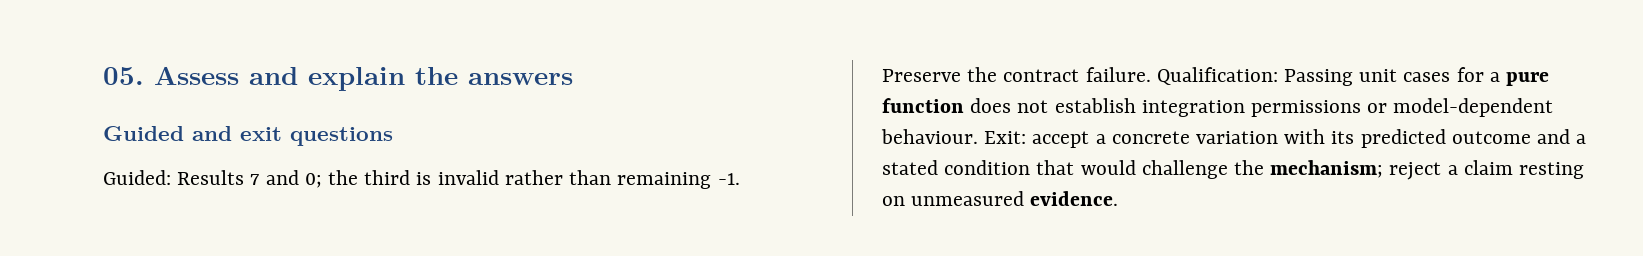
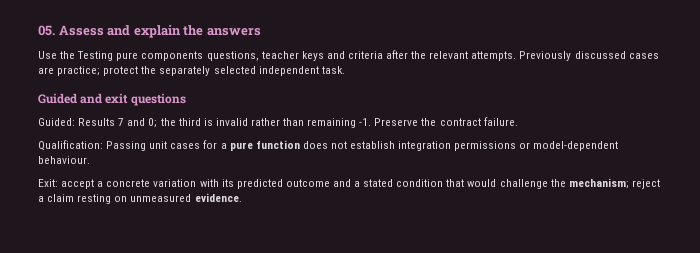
(573, 79) none -> [38,50,659,61] [38,66,345,76] // Use the Testing pure components questions, teacher keys and criteria after the relevant attempts. Previously discussed cases are practice; protect the separately selected independent task.
(1151, 74) none -> (518, 121) //
(978, 136) none -> (90, 160) //

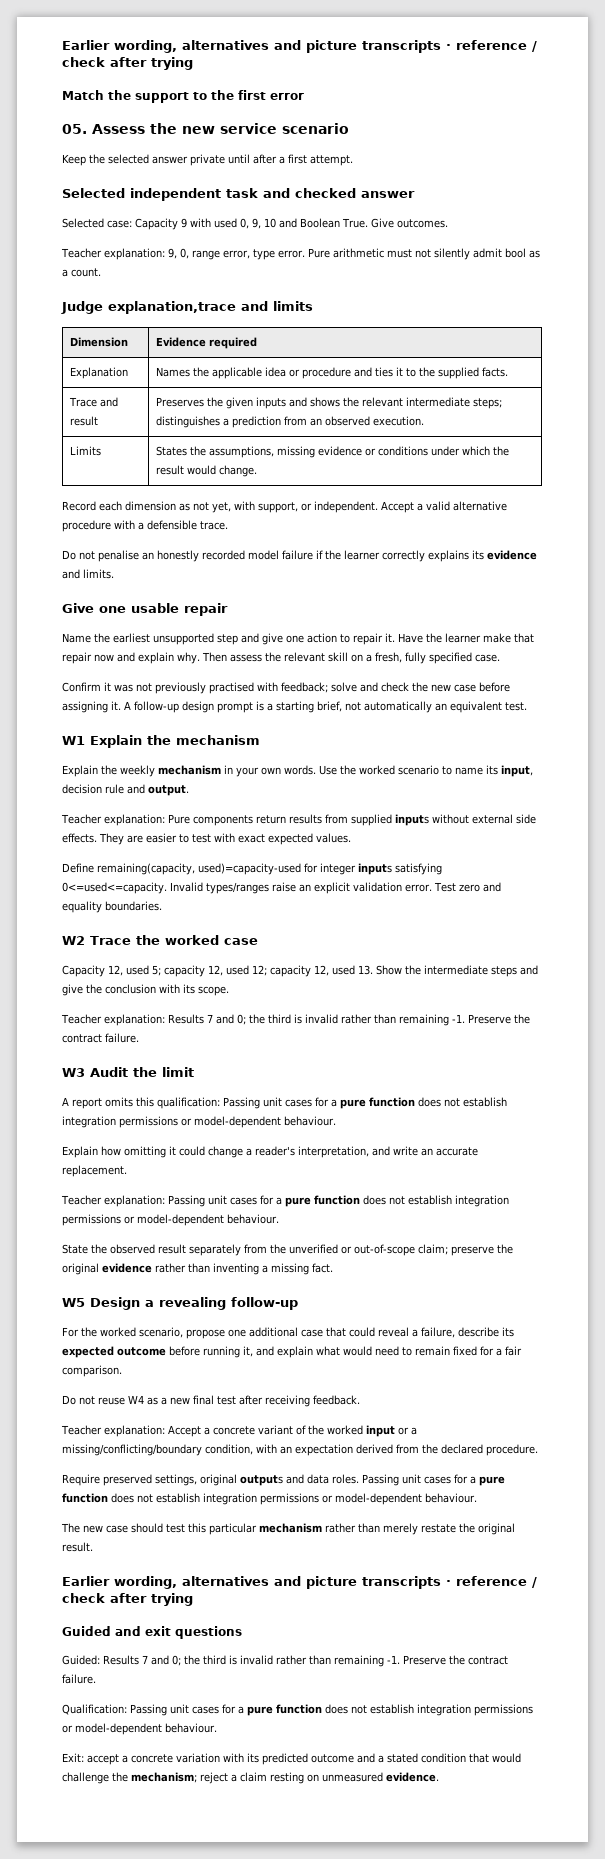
[38,25,261,38] [38,50,659,61] [38,66,345,76] 05. Assess and explain the answers // Use the Testing pure components questions, teacher keys and criteria after the relevant attempts. Previously discussed cases are practice; protect the separately selected independent task. -> [62,40,537,53] [62,57,193,70] [62,90,304,103] [62,123,349,134] [62,154,353,166] [62,188,415,201] [62,218,448,230] [61,248,540,260] [62,268,101,277] [61,301,313,314] [70,337,129,347] [156,337,258,349] [70,367,129,379] [156,367,509,379] [69,397,119,407] [70,416,99,426] [156,397,503,409] [156,416,425,428] [70,446,102,456] [156,446,510,458] [156,465,258,477] [62,501,507,513] [62,520,228,532] [62,550,537,562] [62,569,114,579] [62,603,228,616] [62,633,534,645] [62,652,500,664] [62,682,510,694] [62,701,527,713] [62,735,260,748] [62,765,533,777] [62,784,189,796] [61,814,536,826] [62,833,351,845] [62,863,442,875] [62,882,501,894] [62,901,162,913] [62,935,258,945] [62,965,538,977] [62,984,229,996] [61,1014,530,1026] [62,1033,139,1043] [62,1067,194,1077] [62,1097,507,1109] [62,1116,336,1128] [62,1146,478,1158] [62,1165,127,1177] [61,1195,509,1207] [62,1214,279,1226] [62,1244,513,1256] [62,1263,333,1275] [62,1297,298,1310] [62,1327,514,1339] [62,1346,522,1358] [62,1365,122,1377] [62,1395,360,1407] [61,1425,417,1437] [62,1444,538,1456] [62,1474,505,1486] [62,1493,477,1505] [61,1523,515,1535] [62,1542,93,1552] [62,1576,537,1589] [62,1593,193,1606] Earlier wording, alternatives and picture transcripts · reference / check after trying // Match the support to the first error // 05. Assess the new service scenario // Keep the selected answer private until after a first attempt. // Selected independent task and checked answer // Selected case: Capacity 9 with used 0, 9, 10 and Boolean True. Give outcomes. // Teacher explanation: 9, 0, range error, type error. Pure arithmetic must not silently admit bool as a count. // Judge explanation,trace and limits // Dimension | Evidence required // Explanation | Names the applicable idea or procedure and ties it to the supplied facts. // Trace and result | Preserves the given inputs and shows the relevant intermediate steps; distinguishes a prediction from an observed execution. // Limits | States the assumptions, missing evidence or conditions under which the result would change. // Record each dimension as not yet, with support, or independent. Accept a valid alternative procedure with a defensible trace. // Do not penalise an honestly recorded model failure if the learner correctly explains its evidence and limits. // Give one usable repair // Name the earliest unsupported step and give one action to repair it. Have the learner make that repair now and explain why. Then assess the relevant skill on a fresh, fully specified case. // Confirm it was not previously practised with feedback; solve and check the new case before assigning it. A follow-up design prompt is a starting brief, not automatically an equivalent test. // W1 Explain the mechanism // Explain the weekly mechanism in your own words. Use the worked scenario to name its input, decision rule and output. // Teacher explanation: Pure components return results from supplied inputs without external side effects. They are easier to test with exact expected values. // Define remaining(capacity, used)=capacity-used for integer inputs satisfying 0<=used<=capacity. Invalid types/ranges raise an explicit validation error. Test zero and equality boundaries. // W2 Trace the worked case // Capacity 12, used 5; capacity 12, used 12; capacity 12, used 13. Show the intermediate steps and give the conclusion with its scope. // Teacher explanation: Results 7 and 0; the third is invalid rather than remaining -1. Preserve the contract failure. // W3 Audit the limit // A report omits this qualification: Passing unit cases for a pure function does not establish integration permissions or model-dependent behaviour. // Explain how omitting it could change a reader's interpretation, and write an accurate replacement. // Teacher explanation: Passing unit cases for a pure function does not establish integration permissions or model-dependent behaviour. // State the observed result separately from the unverified or out-of-scope claim; preserve the original evidence rather than inventing a missing fact. // W5 Design a revealing follow-up // For the worked scenario, propose one additional case that could reveal a failure, describe its expected outcome before running it, and explain what would need to remain fixed for a fair comparison. // Do not reuse W4 as a new final test after receiving feedback. // Teacher explanation: Accept a concrete variant of the worked input or a missing/conflicting/boundary condition, with an expectation derived from the declared procedure. // Require preserved settings, original outputs and data roles. Passing unit cases for a pure function does not establish integration permissions or model-dependent behaviour. // The new case should test this particular mechanism rather than merely restate the original result. // Earlier wording, alternatives and picture transcripts · reference / check after trying

